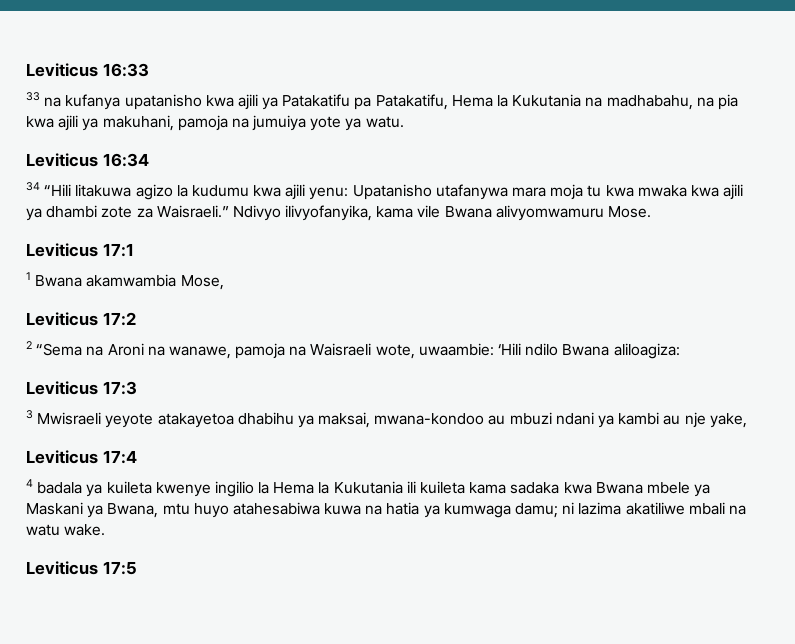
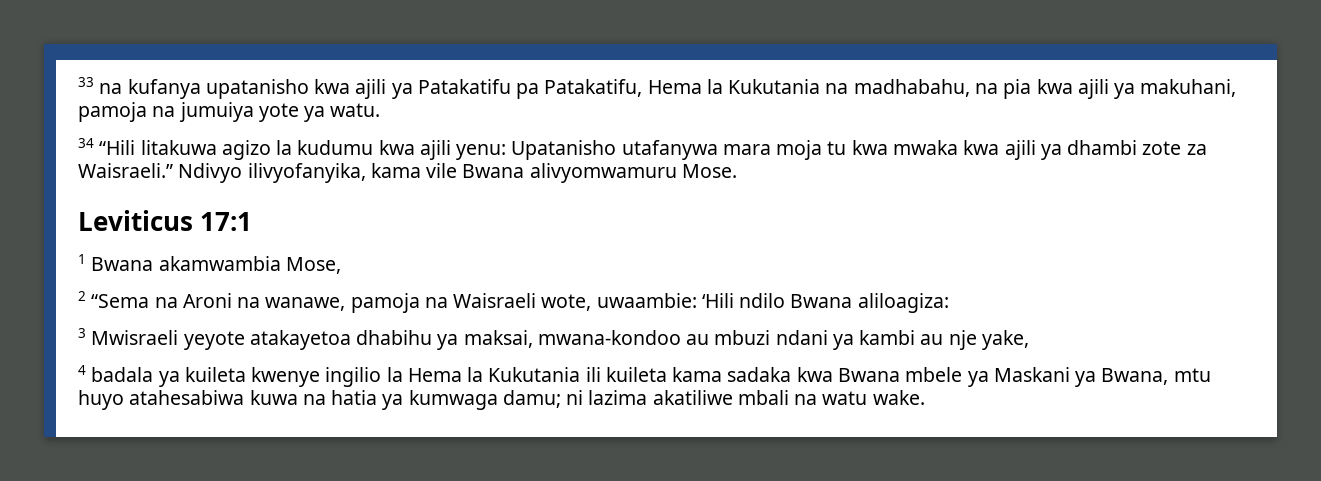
[26,63,149,77] Leviticus 16:33 // -> (78, 82) none
[26,153,149,167] // Leviticus 16:34 -> (381, 110) none
[26,312,136,326] // Leviticus 17:2 -> (341, 265) none
[26,381,137,395] // Leviticus 17:3 -> (949, 303) none
[26,450,137,464] // Leviticus 17:4 -> (1029, 340) none
[26,561,137,575] // Leviticus 17:5 -> (925, 397) none

